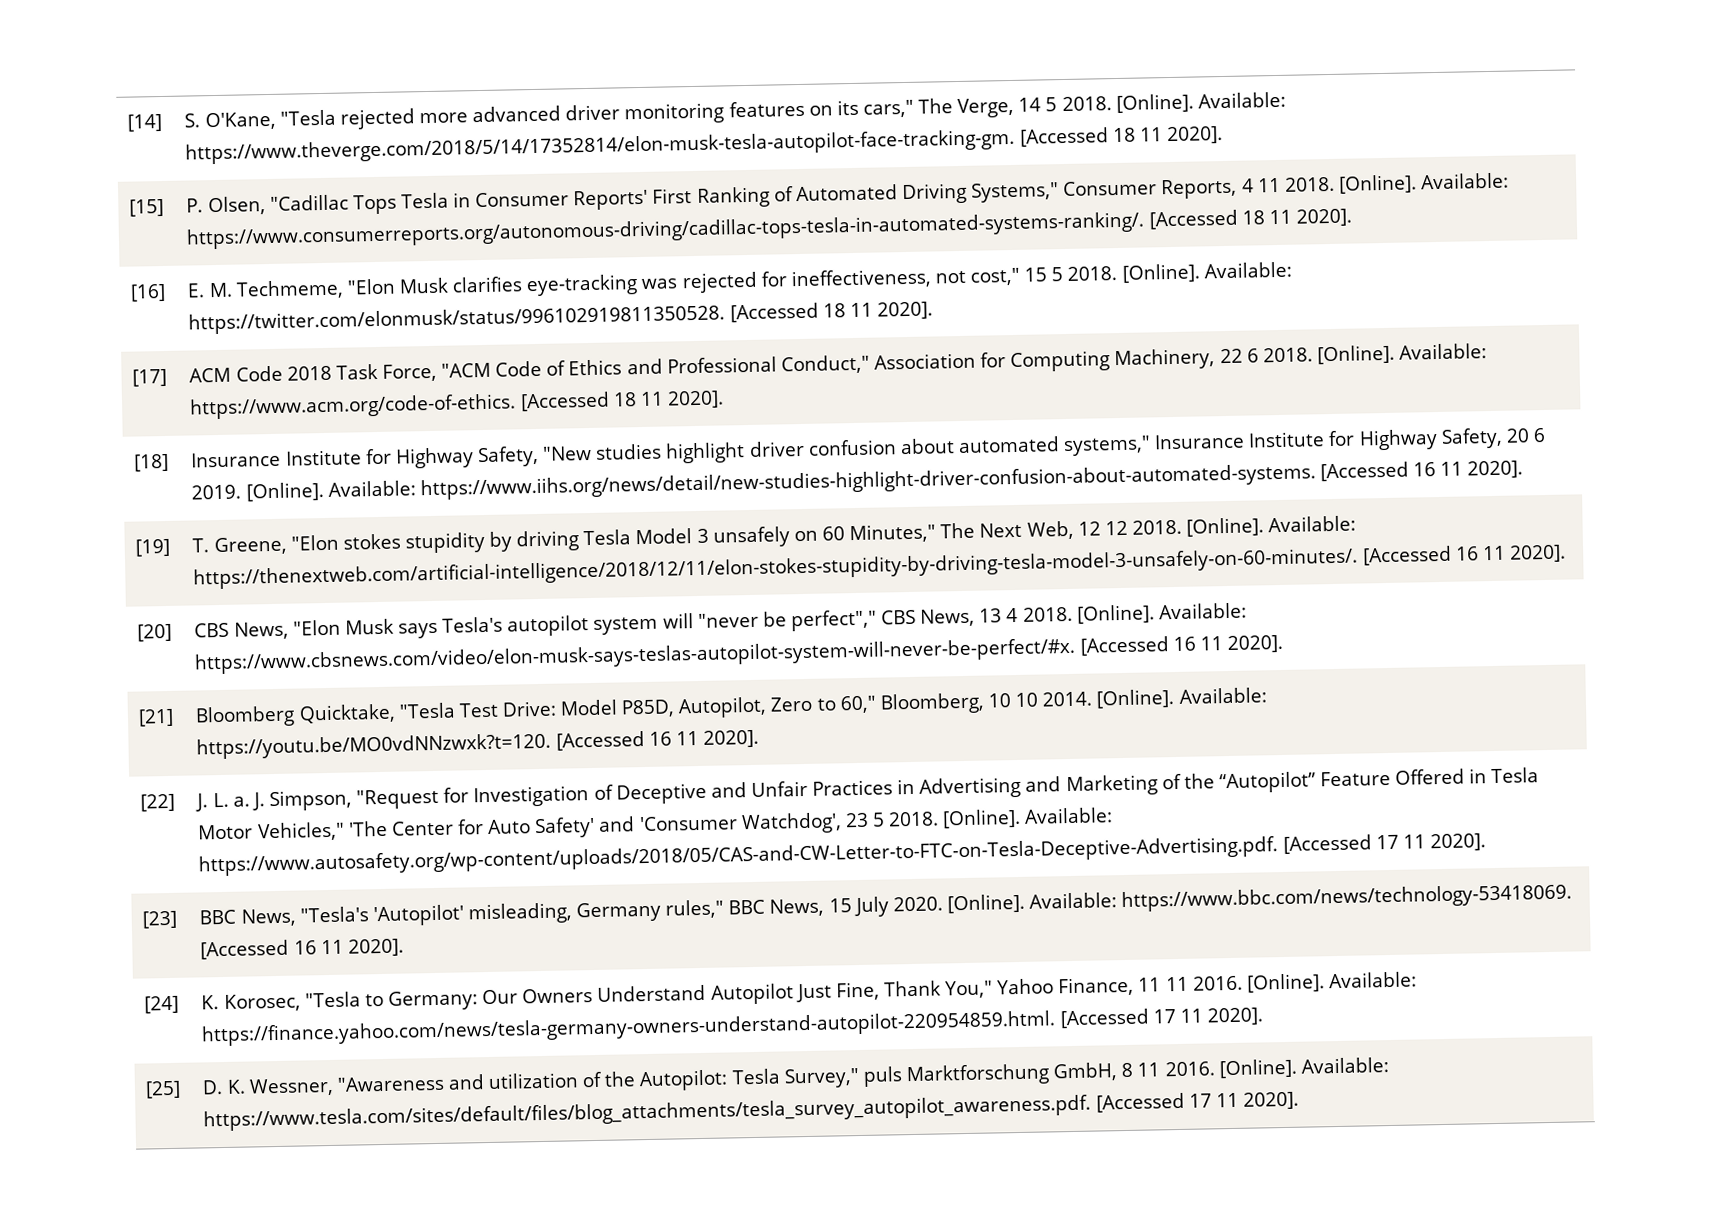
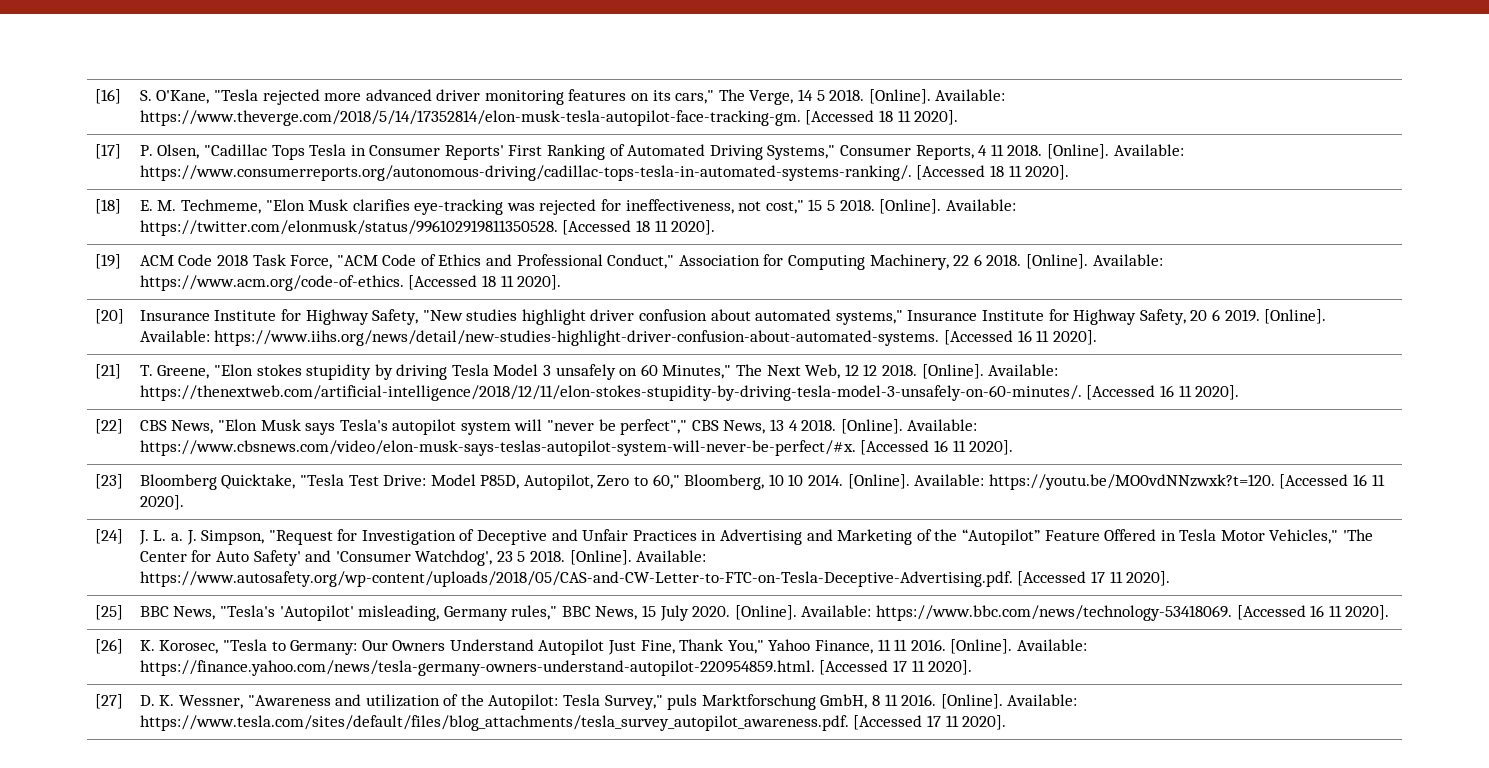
[127,113,163,132] [14] -> [94,89,121,104] [16]
[129,198,165,217] [15] -> [94,144,121,159] [17]
[130,283,167,302] [16] -> [94,199,121,214] [18]
[132,368,168,387] [17] -> [94,254,121,269] [19]
[134,453,170,472] [18] -> [94,309,124,324] [20]
[135,538,171,557] [19] -> [94,364,121,379] [21]
[137,623,173,642] [20] -> [94,419,123,434] [22]
[138,708,175,727] [21] -> [94,474,123,489] [23]
[140,793,176,812] [22] -> [94,529,123,544] [24]
[142,910,178,929] [23] -> [94,605,123,620] [25]
[144,995,180,1014] [24] -> [94,639,123,654] [26]
[145,1080,182,1099] [25] -> [94,694,123,709] [27]

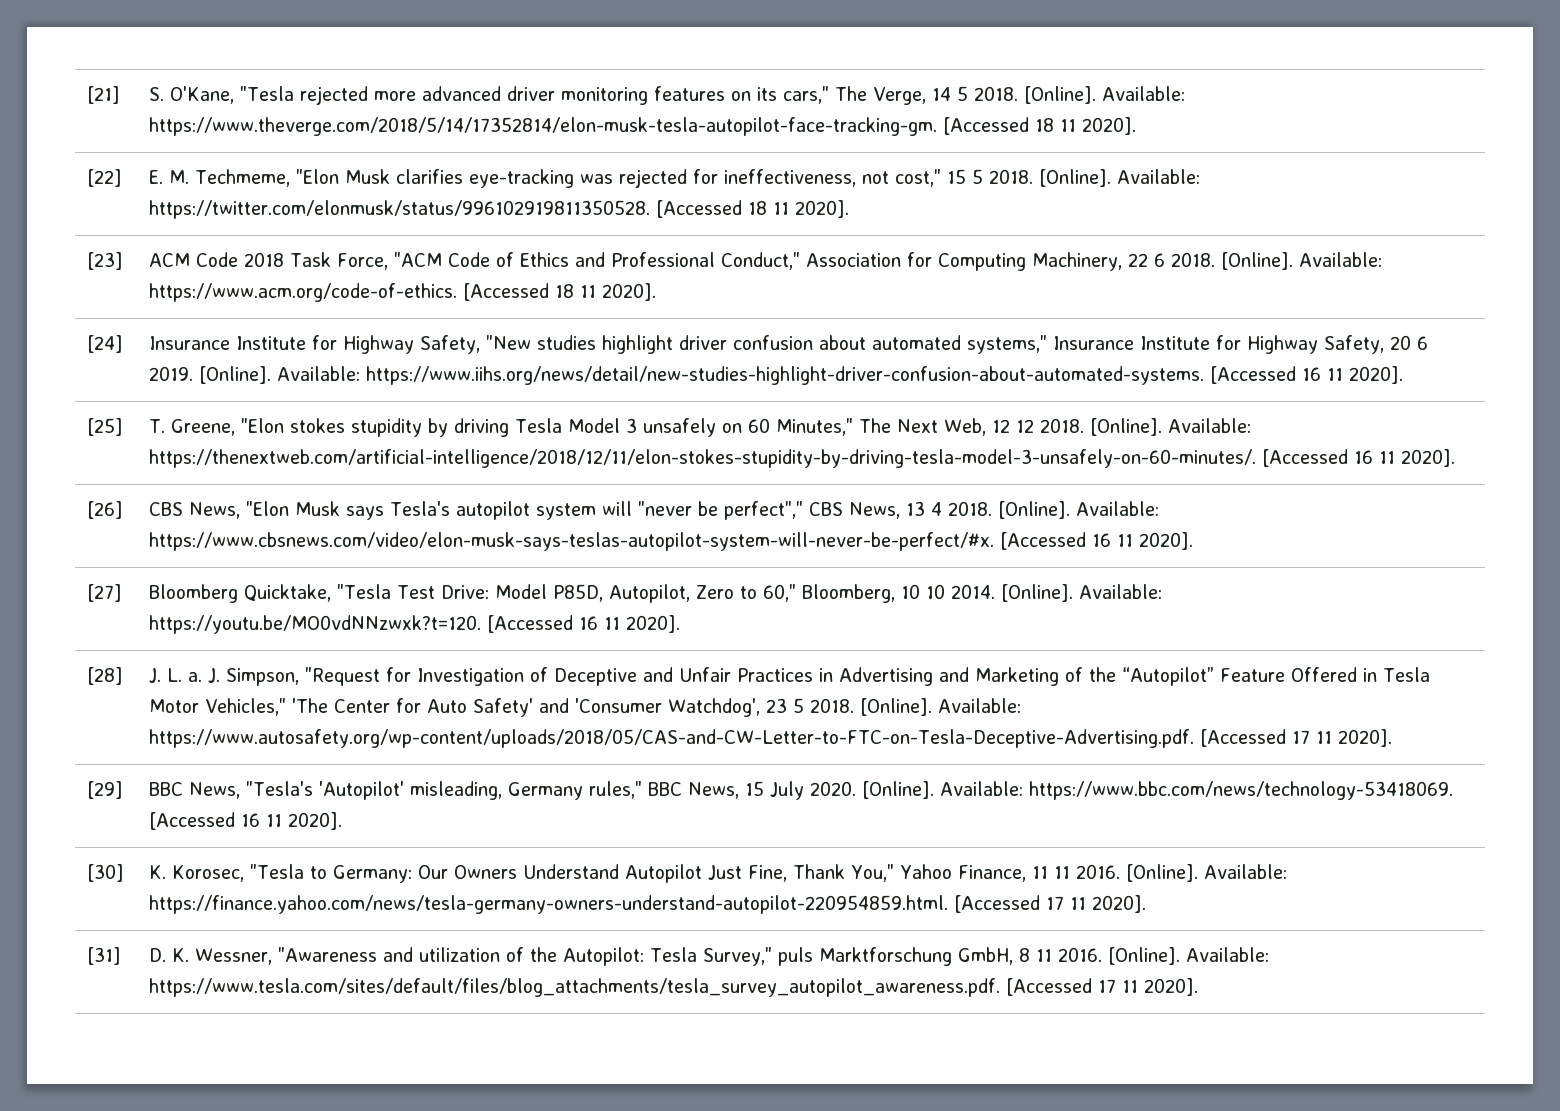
[94,89,121,104] [16] -> [87,86,121,104] [21]
[94,144,121,159] [139,144,1184,160] [139,165,1070,181] [94,199,121,214] [17] | P. Olsen, "Cadillac Tops Tesla in Consumer Reports' First Ranking of Automated Driving Systems," Consumer Reports, 4 11 2018. [Online]. Available: https://www.consumerreports.org/autonomous-driving/cadillac-tops-tesla-in-automated-systems-ranking/. [Accessed 18 11 2020]. // [18] -> [87,169,123,187] [22]
[94,254,121,269] [19] -> [87,252,124,270] [23]
[94,309,124,324] [20] -> [87,335,124,353] [24]
[94,364,121,379] [21] -> [87,418,124,436] [25]
[94,419,123,434] [22] -> [87,501,124,519] [26]
[94,474,123,489] [23] -> [87,584,123,602] [27]
[94,529,123,544] [24] -> [87,667,124,685] [28]
[94,605,123,620] [25] -> [87,781,124,799] [29]
[94,639,123,654] [26] -> [87,864,125,882] [30]
[94,694,123,709] [27] -> [87,947,122,965] [31]

